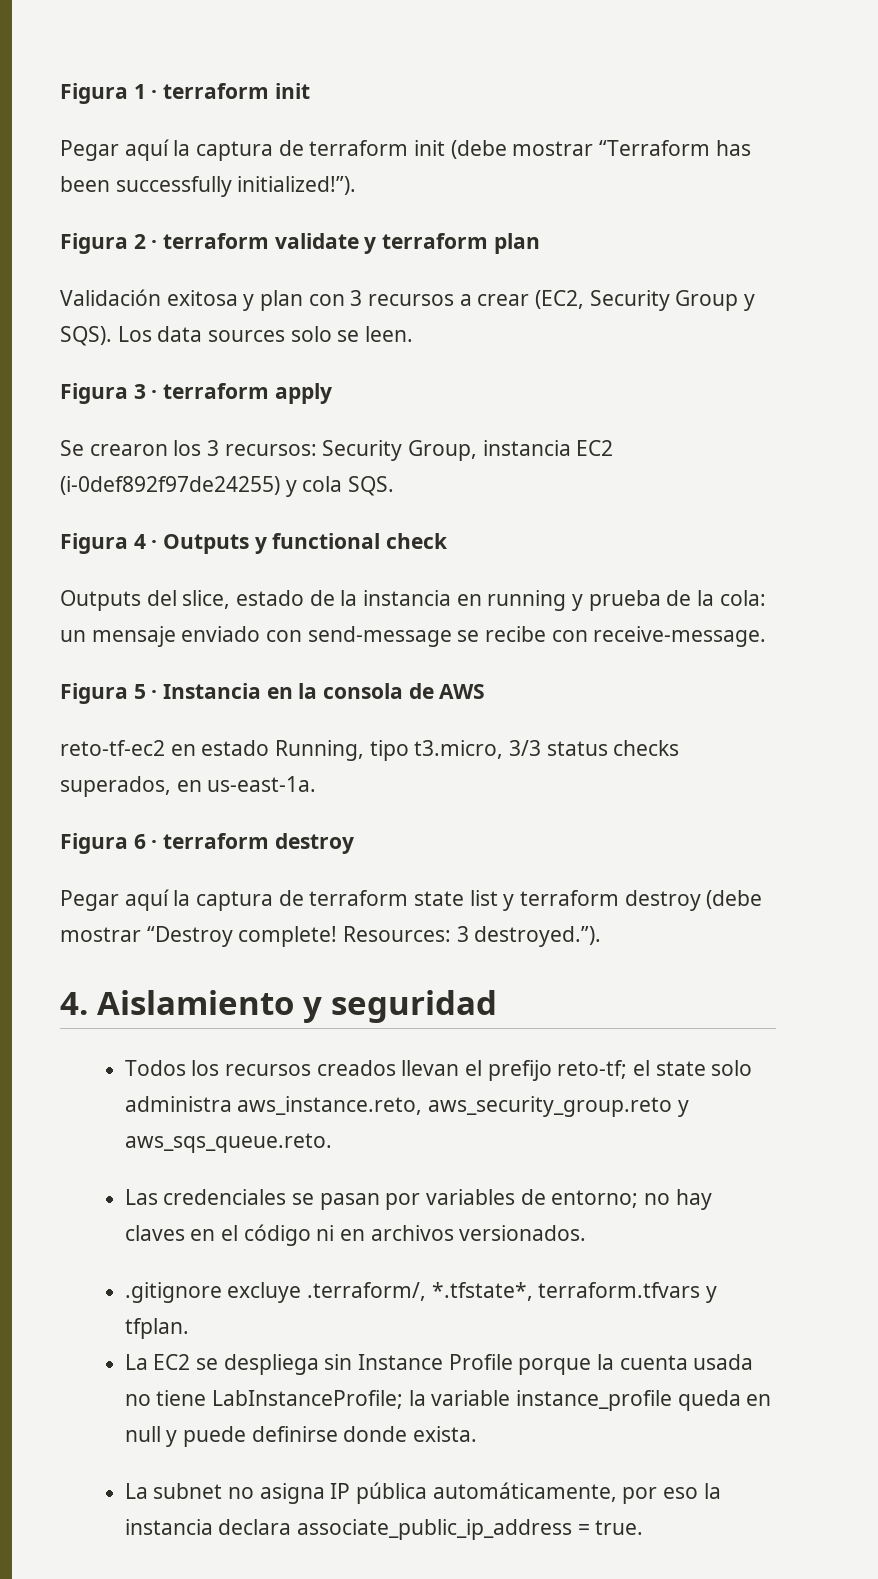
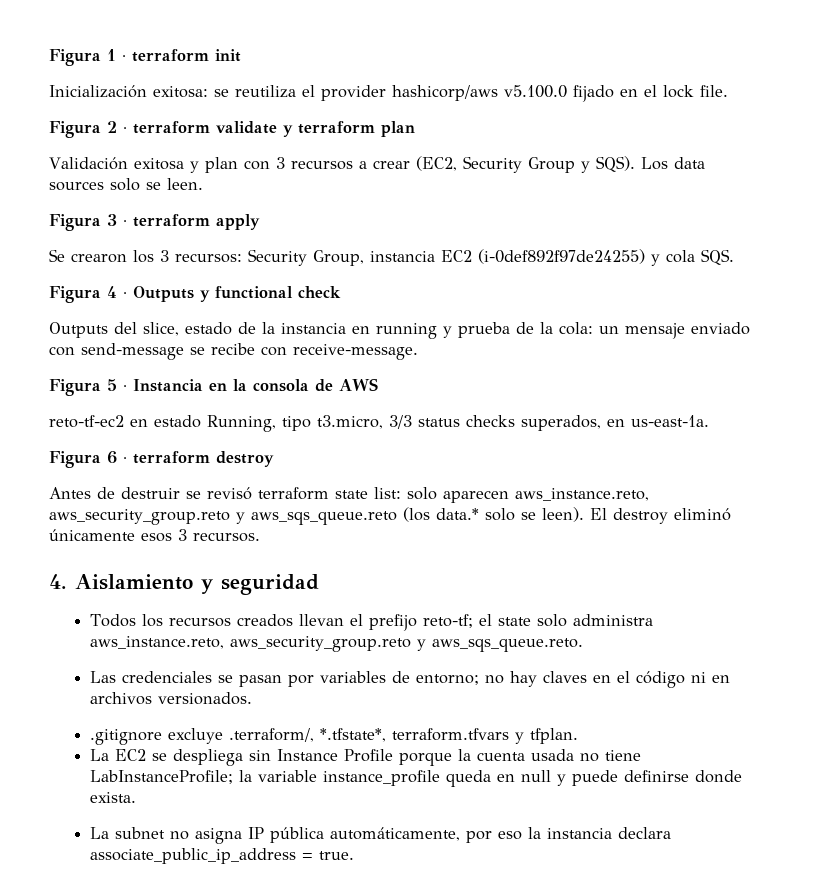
[60,139,751,161] [60,176,357,197] Pegar aquí la captura de terraform init (debe mostrar “Terraform has been successfully initialized!”). -> [49,85,728,102] Inicialización exitosa: se reutiliza el provider hashicorp/aws v5.100.0 fijado en el lock file.
[60,889,763,911] [60,926,602,947] Pegar aquí la captura de terraform state list y terraform destroy (debe mostrar “Destroy complete! Resources: 3 destroyed.”). -> [49,487,649,503] [49,507,731,525] [49,529,260,542] Antes de destruir se revisó terraform state list: solo aparecen aws_instance.reto, aws_security_group.reto y aws_sqs_queue.reto (los data.* solo se leen). El destroy eliminó únicamente esos 3 recursos.

